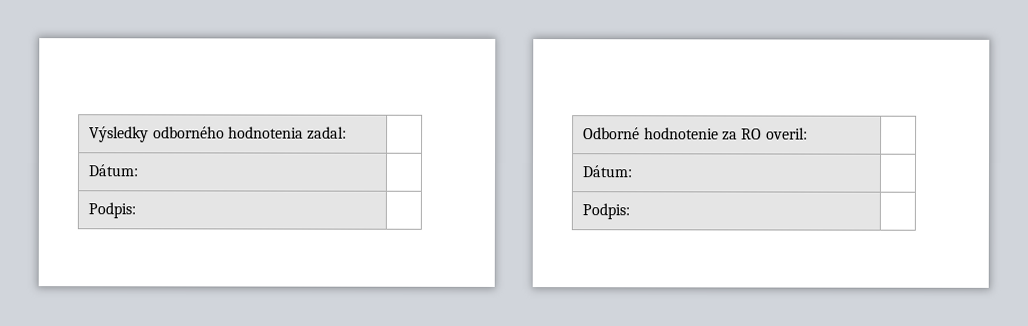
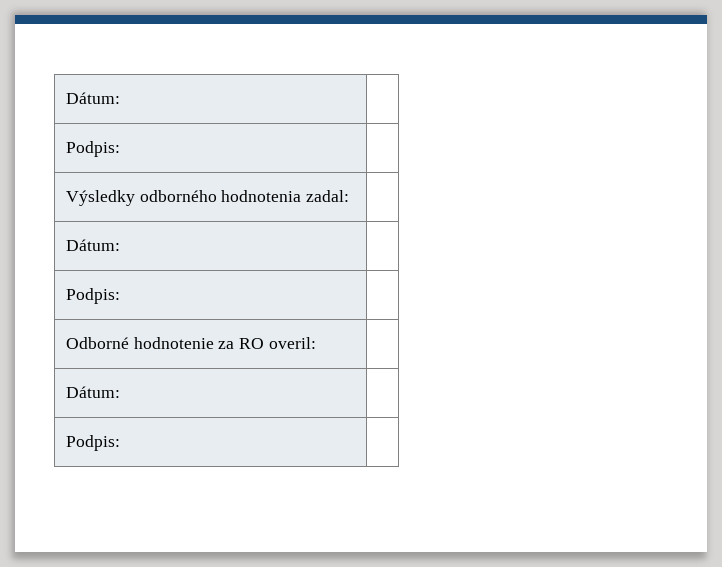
(89, 134) none -> [65,92,120,104] [65,141,120,157] Dátum: | // Podpis: | //

